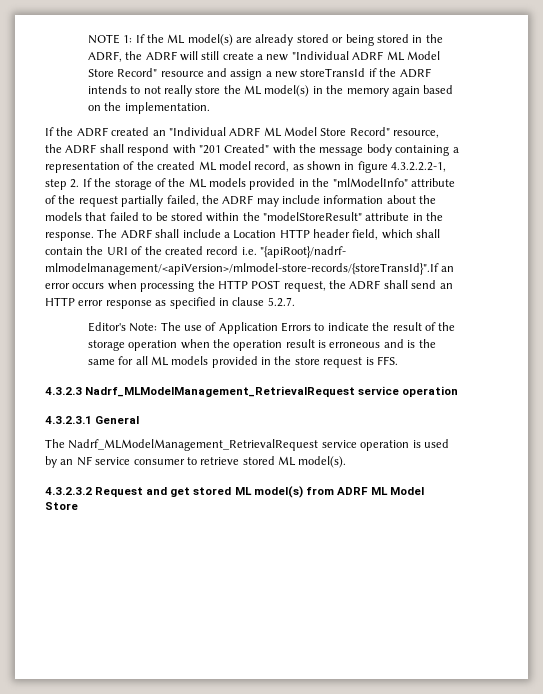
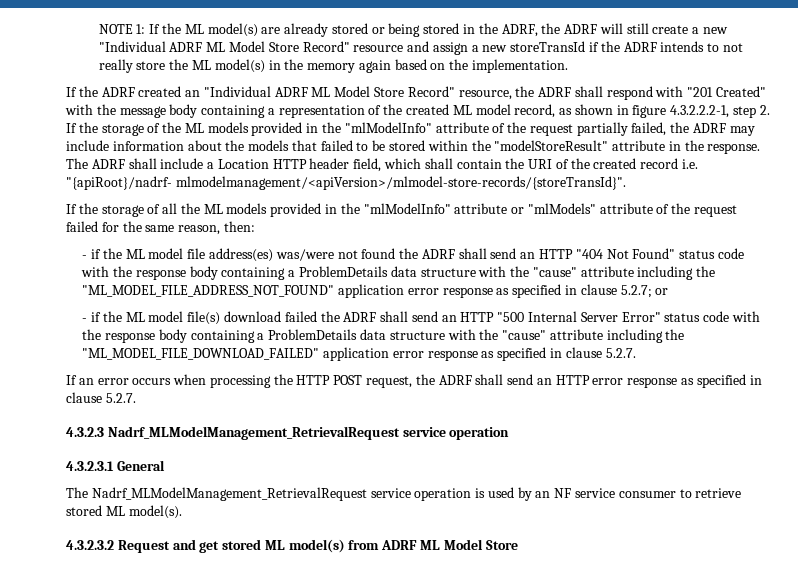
[45,263,439,275] mlmodelmanagement/<apiVersion>/mlmodel-store-records/{storeTransId}".If -> [175,176,626,190] [66,203,738,217] [66,221,255,235] [82,248,744,262] [81,266,716,280] [82,284,669,298] [82,311,760,325] [82,329,685,343] [82,347,636,361] [66,375,77,385] mlmodelmanagement/<apiVersion>/mlmodel-store-records/{storeTransId}". // If the storage of all the ML models provided in the "mlModelInfo" attribute or "mlModels" attribute of the request failed for the same reason, then: // - if the ML model file address(es) was/were not found the ADRF shall send an HTTP "404 Not Found" status code with the response body containing a ProblemDetails data structure with the "cause" attribute including the "ML_MODEL_FILE_ADDRESS_NOT_FOUND" application error response as specified in clause 5.2.7; or // - if the ML model file(s) download failed the ADRF shall send an HTTP "500 Internal Server Error" status code with the response body containing a ProblemDetails data structure with the "cause" attribute including the "ML_MODEL_FILE_DOWNLOAD_FAILED" application error response as specified in clause 5.2.7. // If
[87,322,456,334] [87,339,436,351] [87,356,398,368] // Editor's Note: The use of Application Errors to indicate the result of the storage operation when the operation result is erroneous and is the same for all ML models provided in the store request is FFS. -> (136, 398) none

